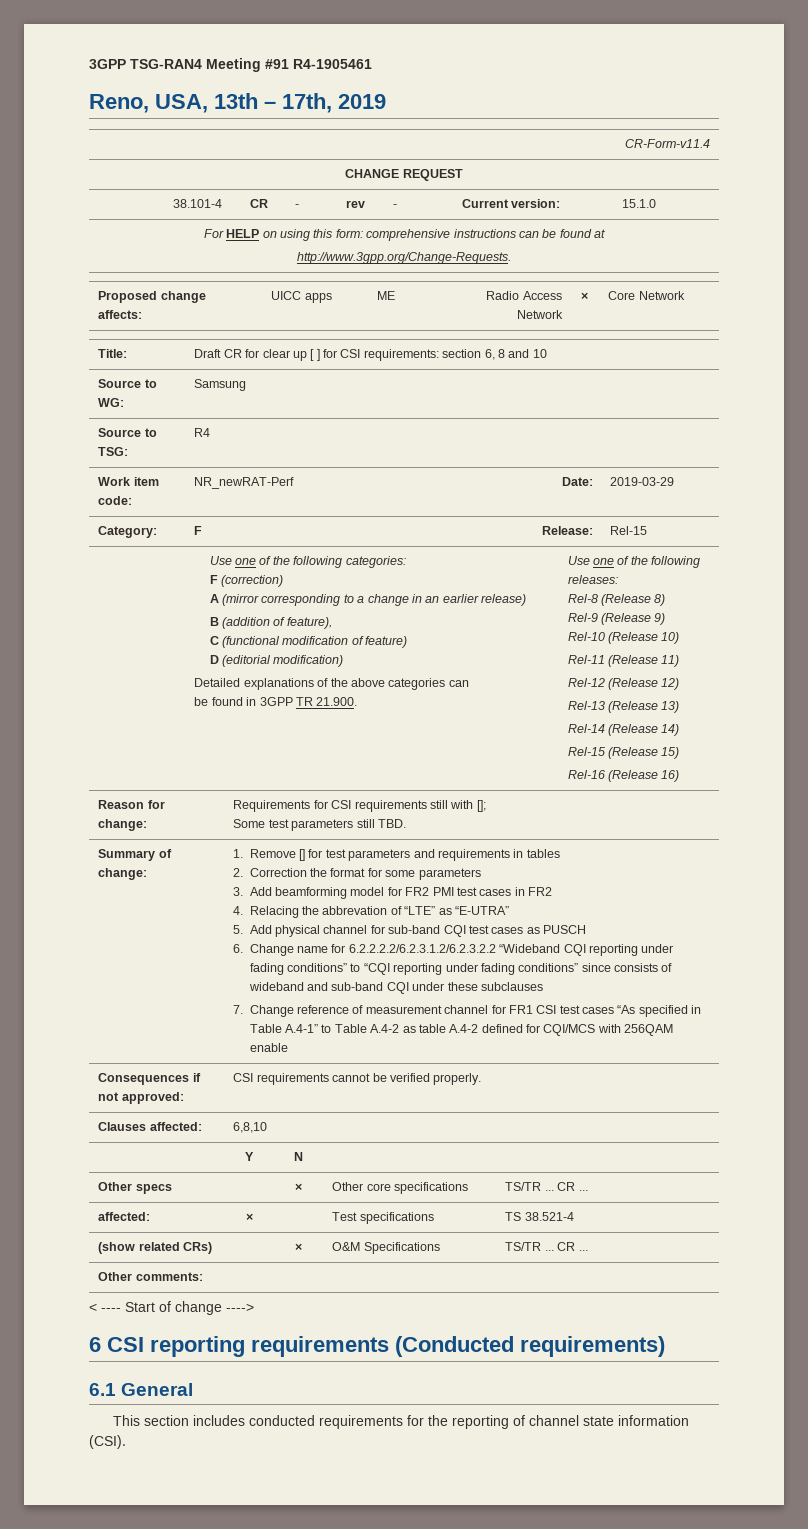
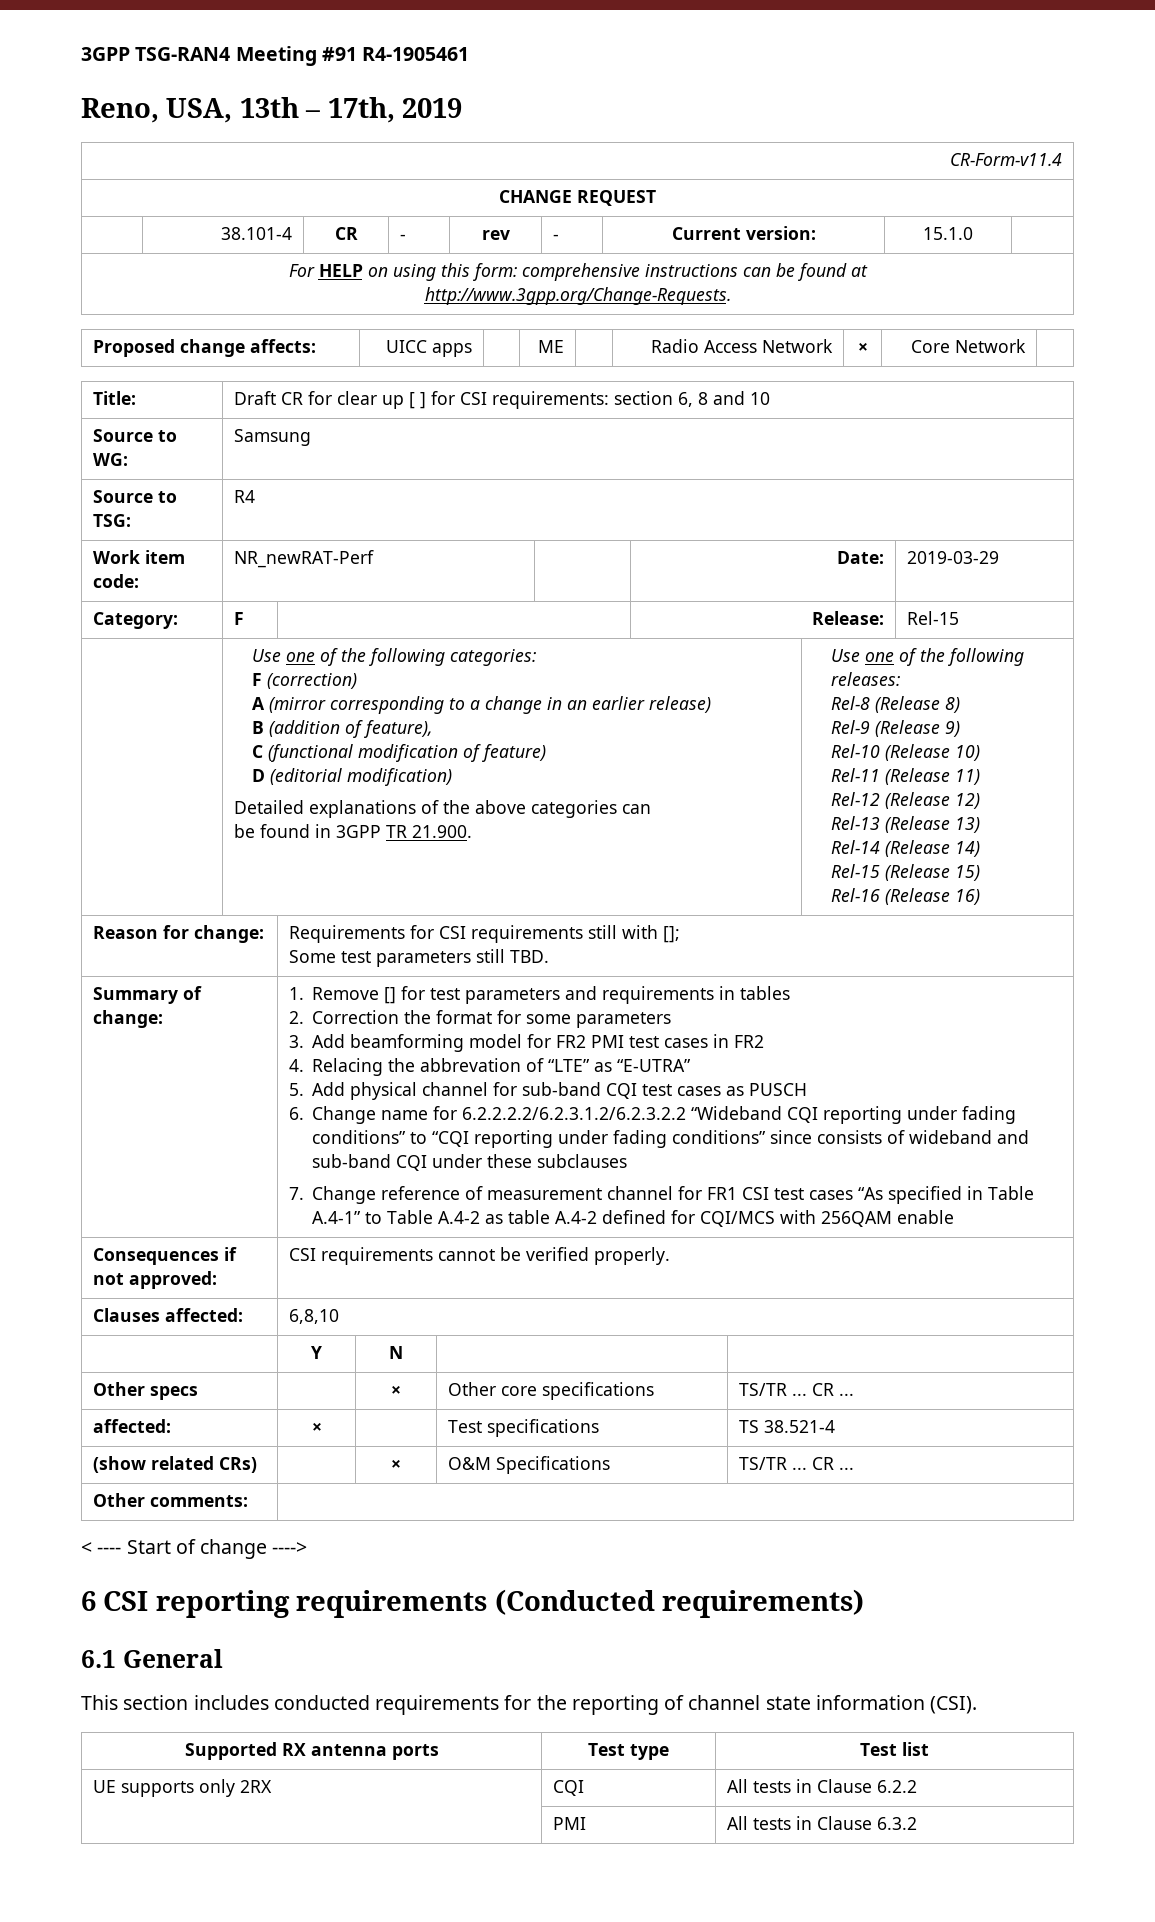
(126, 1442) none -> [184,1742,439,1760] [588,1743,669,1760] [860,1742,929,1756] [92,1779,272,1797] [552,1780,584,1796] [726,1779,917,1793] [552,1817,586,1830] [726,1816,917,1830] // Supported RX antenna ports | Test type | Test list // UE supports only 2RX | CQI | All tests in Clause 6.2.2 // | PMI | All tests in Clause 6.3.2

